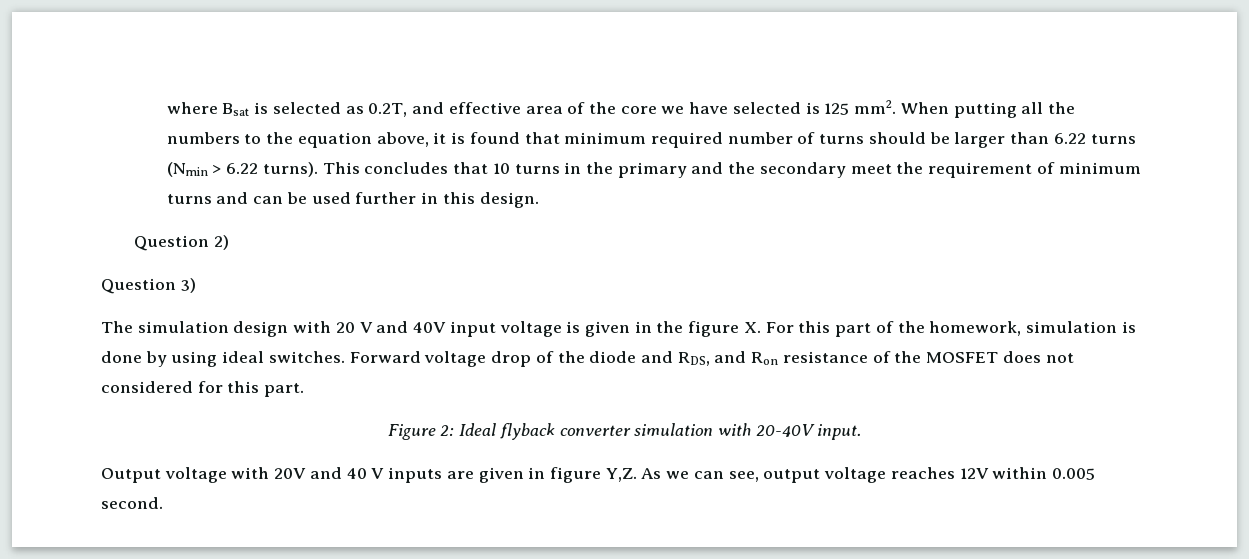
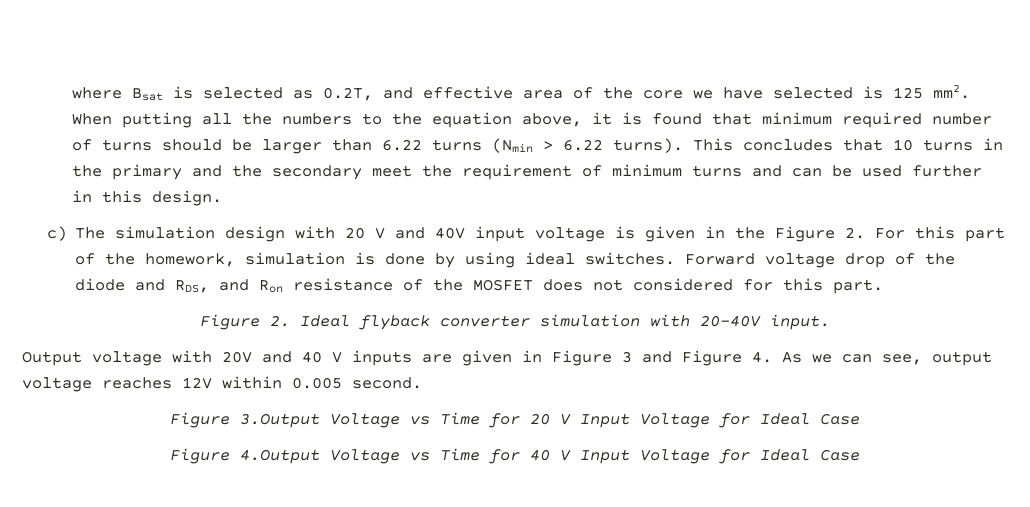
[133,235,229,251] [101,278,196,294] Question 2) // Question 3) // -> [46,226,67,241] c)
[688,321,761,337] figure X. -> [775,226,866,242] Figure 2.
[440,425,455,436] 2: -> [270,315,290,327] 2.
[549,467,637,483] figure Y,Z. -> [552,350,772,366] Figure 3 and Figure 4.
(163, 503) none -> [170,412,860,428] [170,448,860,464] // Figure 3.Output Voltage vs Time for 20 V Input Voltage for Ideal Case // Figure 4.Output Voltage vs Time for 40 V Input Voltage for Ideal Case

